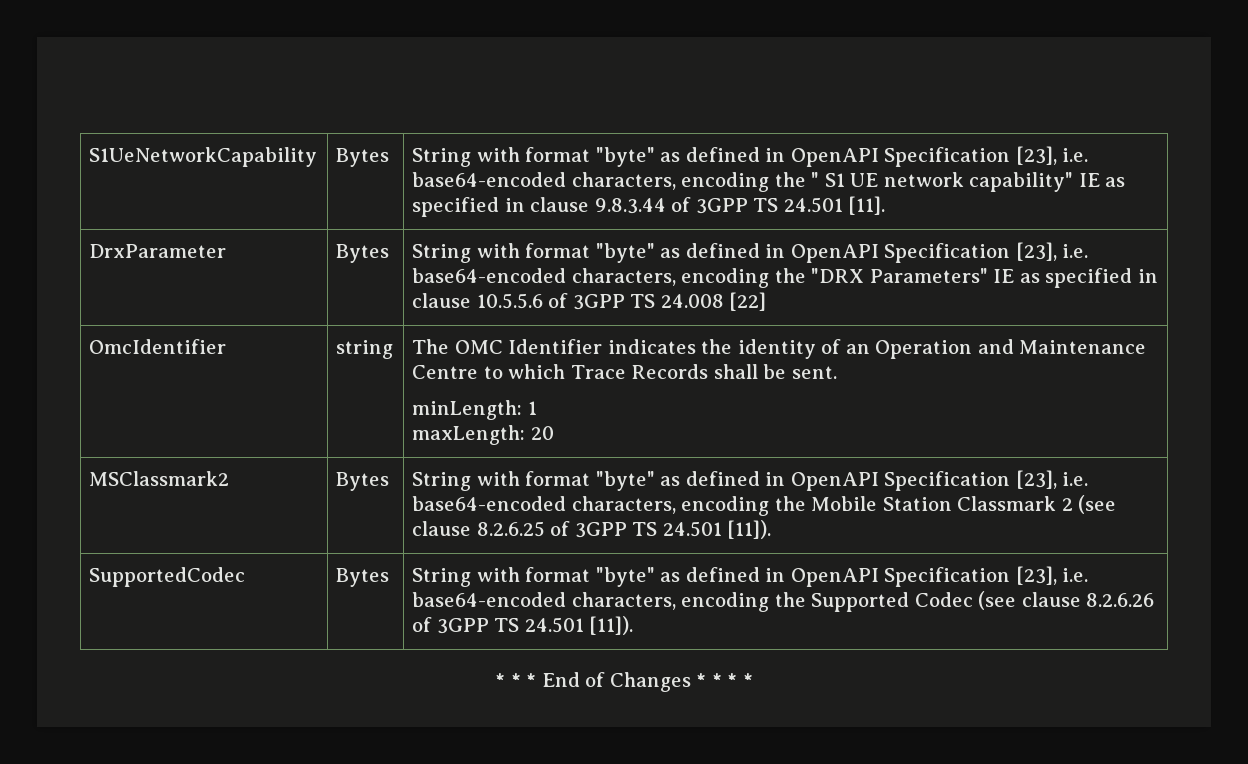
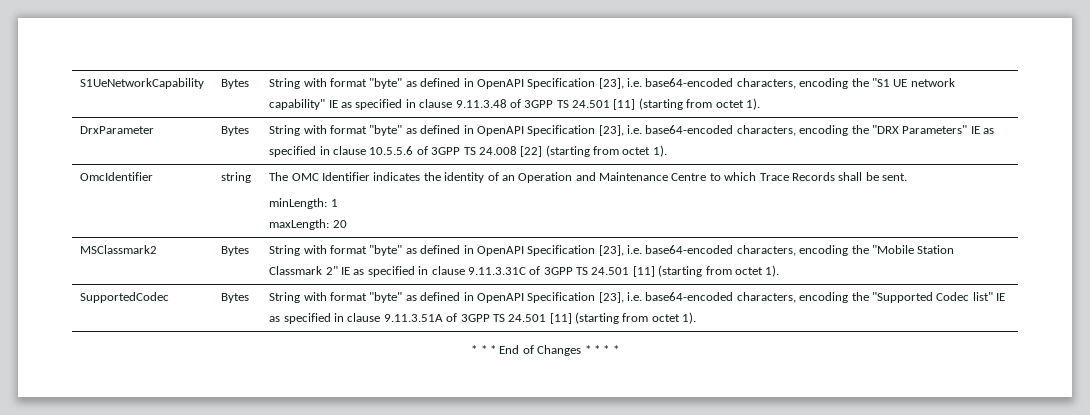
[811,172,845,187] " S1 -> [871,78,890,87] "S1
[594,196,886,215] 9.8.3.44 of 3GPP TS 24.501 [11]. -> [455,98,760,110] 9.11.3.48 of 3GPP TS 24.501 [11] (starting from octet 1).
(767, 301) none -> [545,145,667,157] (starting from octet 1).
[811,496,878,511] Mobile -> [871,245,914,254] "Mobile
[1061,495,1117,514] [412,520,772,539] 2 (see clause 8.2.6.25 of 3GPP TS 24.501 [11]). -> [325,265,780,277] 2" IE as specified in clause 9.11.3.31C of 3GPP TS 24.501 [11] (starting from octet 1).
[811,591,1155,612] [412,616,634,635] Supported Codec (see clause 8.2.6.26 of 3GPP TS 24.501 [11]). -> [871,292,1006,303] [269,312,697,324] "Supported Codec list" IE as specified in clause 9.11.3.51A of 3GPP TS 24.501 [11] (starting from octet 1).

